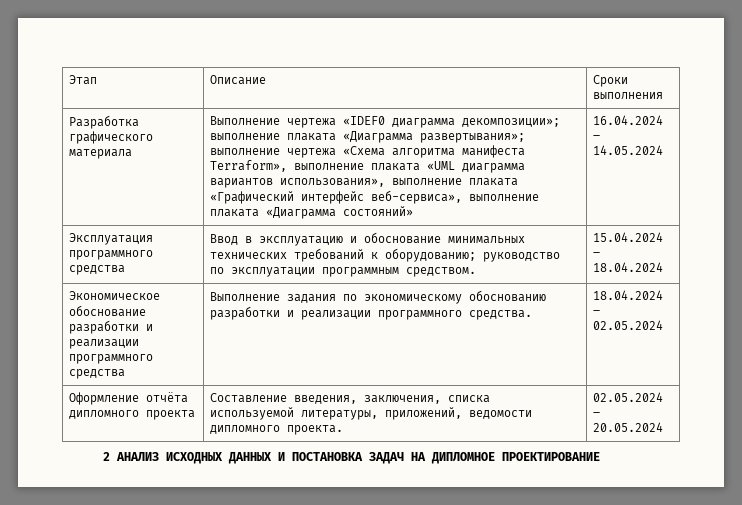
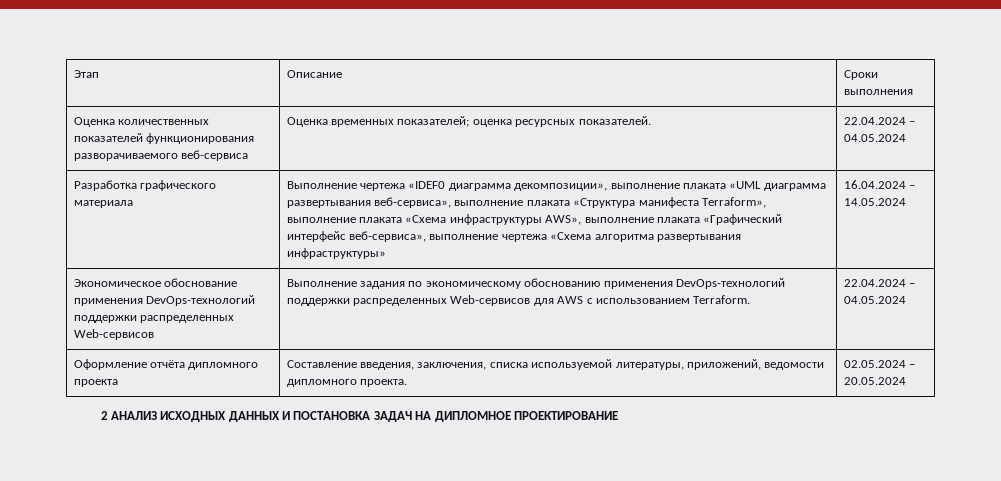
(663, 96) none -> [73,117,210,127] [73,133,255,144] [73,150,249,161] [286,116,651,127] [843,117,916,125] [843,134,906,142] // Оценка количественных показателей функционирования разворачиваемого веб-сервиса | Оценка временных показателей; оценка ресурсных показателей. | 22.04.2024 – 04.05.2024
[461,118,560,127] [209,131,525,143] [209,145,525,158] [209,160,525,173] [209,178,385,188] декомпозиции»; выполнение плаката «Диаграмма развертывания»; выполнение чертежа «Схема алгоритма манифеста Terraform», выполнение плаката «UML диаграмма вариантов использования», -> [514,181,826,191] [286,197,766,208] [286,214,582,225] декомпозиции», выполнение плаката «UML диаграмма развертывания веб-сервиса», выполнение плаката «Структура манифеста Terraform», выполнение плаката «Схема инфраструктуры AWS»,
[209,206,413,219] [592,115,663,125] [592,135,600,140] [592,145,663,155] [68,233,153,245] [68,250,153,260] [68,265,125,275] [209,232,525,246] [209,248,560,262] [209,267,476,277] [592,232,663,242] [592,252,600,257] [592,262,663,272] [68,291,160,300] [68,305,146,317] [68,320,153,334] [68,339,139,349] [68,354,153,364] [68,369,125,379] плаката «Диаграмма состояний» | 16.04.2024 – 14.05.2024 // Эксплуатация программного средства | Ввод в эксплуатацию и обоснование минимальных технических требований к оборудованию; руководство по эксплуатации программным средством. | 15.04.2024 – 18.04.2024 // Экономическое обоснование разработки и реализации программного средства -> [501,232,741,242] [286,248,386,259] [843,180,916,189] [843,198,906,206] [73,278,238,287] [73,295,256,306] [73,315,235,323] [73,329,154,340] чертежа «Схема алгоритма развертывания инфраструктуры» | 16.04.2024 – 14.05.2024 // Экономическое обоснование применения DevOps-технологий поддержки распределенных Web-сервисов
[209,306,532,320] [592,290,663,300] [592,310,600,315] [592,320,663,330] разработки и реализации программного средства. | 18.04.2024 – 02.05.2024 -> [603,278,785,289] [286,295,751,306] [843,279,916,287] [843,296,906,304] применения DevOps-технологий поддержки распределенных Web-сервисов для AWS с использованием Terraform. | 22.04.2024 – 04.05.2024

